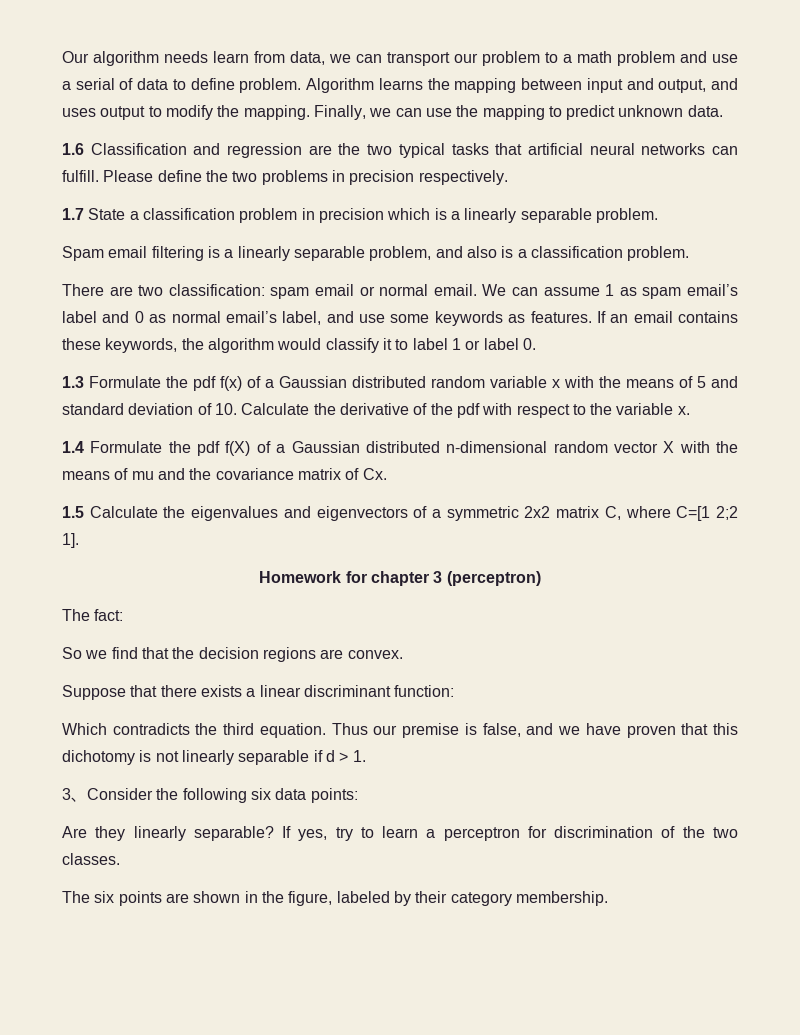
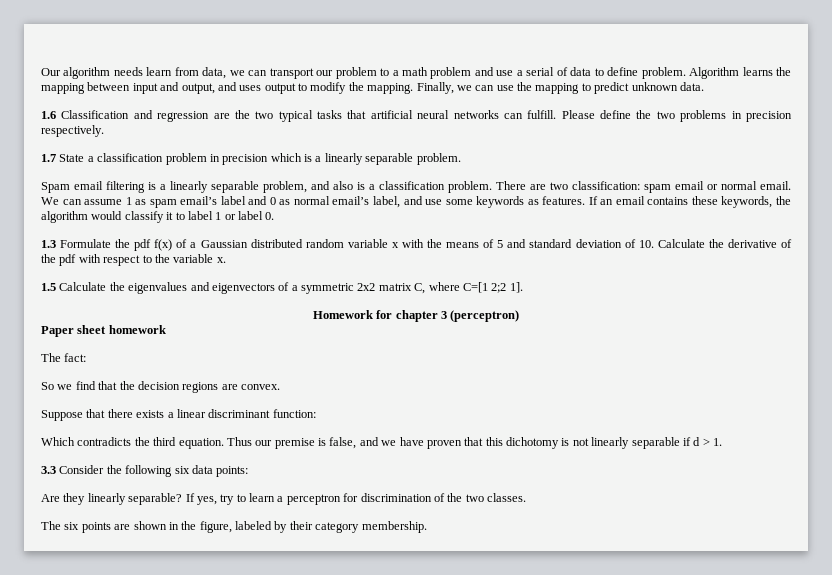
(690, 253) // -> (492, 187) none
[62,441,738,456] [62,468,387,480] // 1.4 Formulate the pdf f(X) of a Gaussian distributed n-dimensional random vector X with the means of mu and the covariance matrix of Cx. -> (226, 260) none
(541, 578) none -> [41,325,166,337] // Paper sheet homework
[62,788,87,802] 3、 -> [41,466,56,474] 3.3

